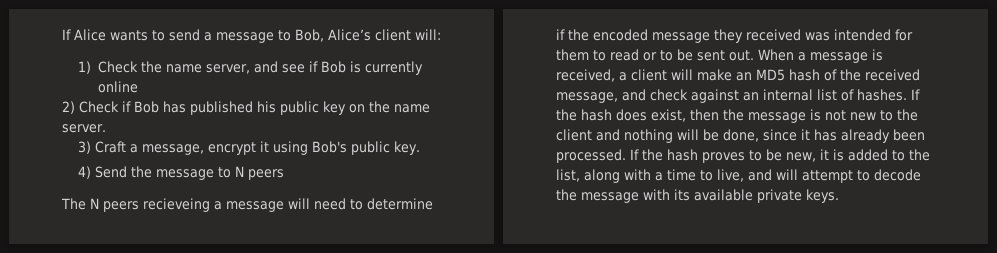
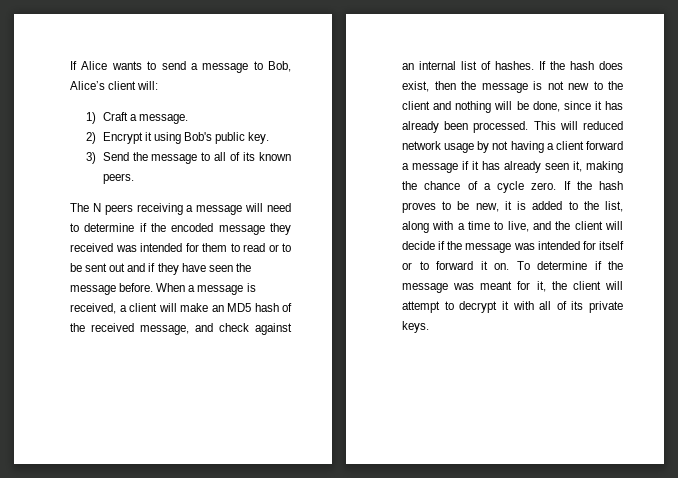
[97,61,423,75] [97,81,138,93] [62,101,430,115] [62,124,106,133] [78,141,257,155] Check the name server, and see if Bob is currently online // 2) Check if Bob has published his public key on the name server. // 3) Craft a message, encrypt -> [102,112,188,124] [86,132,143,144] Craft a message. // 2) Encrypt
[78,166,92,179] 4) -> [86,152,97,164] 3)
[235,166,285,180] N peers -> [214,152,291,161] [102,173,134,184] all of its known peers.
[143,198,210,212] recieveing -> [136,203,183,215] receiving
[729,50,754,61] out. -> [109,263,251,275] [70,283,154,295] out and if they have seen the message before.
(626, 156) none -> [533,121,623,130] [402,141,623,153] [402,161,623,173] [402,181,557,193] This will reduced network usage by not having a client forward a message if it has already seen it, making the chance of a cycle zero.
[776,169,921,183] [556,189,753,203] will attempt to decode the message with its available -> [555,221,623,230] [402,241,624,253] [402,261,623,270] [402,281,623,293] [402,301,584,313] the client will decide if the message was intended for itself or to forward it on. To determine if the message was meant for it, the client will attempt to decrypt it with all of its

